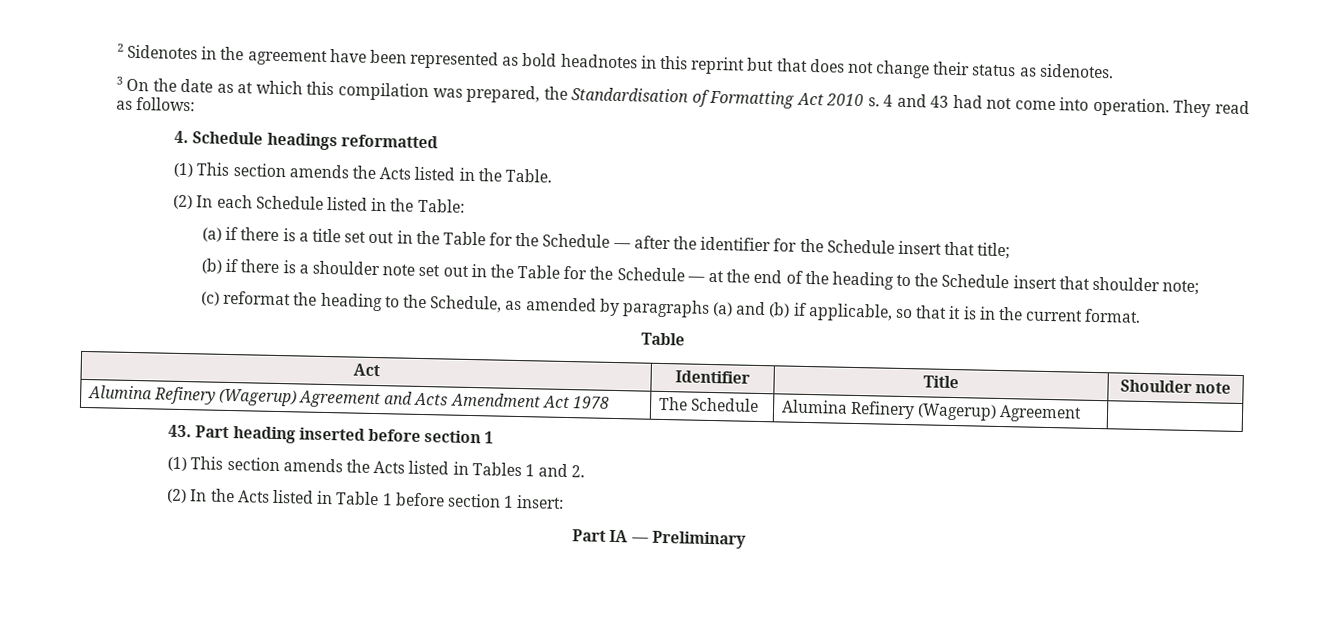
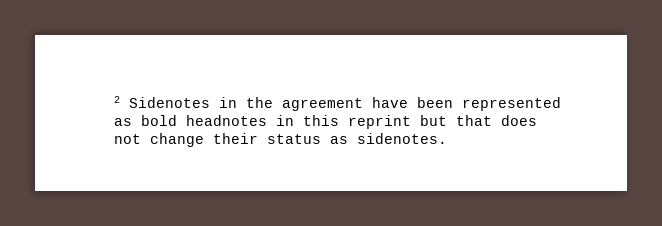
[115,76,1250,118] [115,96,195,112] [174,130,438,151] [173,162,552,183] [173,194,465,213] [202,226,1011,260] [201,258,1200,296] [201,290,1142,323] [641,332,685,346] [352,363,380,377] [675,370,750,384] [923,375,959,389] [1119,379,1232,394] [87,385,610,409] [657,396,759,412] [780,399,1083,423] [168,424,495,444] [167,456,586,478] [166,488,565,509] [572,529,746,549] // 3 On the date as at which this compilation was prepared, the Standardisation of Formatting Act 2010 s. 4 and 43 had not come into operation. They read as follows: // 4. Schedule headings reformatted // (1) This section amends the Acts listed in the Table. // (2) In each Schedule listed in the Table: // (a) if there is a title set out in the Table for the Schedule — after the identifier for the Schedule insert that title; // (b) if there is a shoulder note set out in the Table for the Schedule — at the end of the heading to the Schedule insert that shoulder note; // (c) reformat the heading to the Schedule, as amended by paragraphs (a) and (b) if applicable, so that it is in the current format. // Table // Act | Identifier | Title | Shoulder note // Alumina Refinery (Wagerup) Agreement and Acts Amendment Act 1978 | The Schedule | Alumina Refinery (Wagerup) Agreement | // 43. Part heading inserted before section 1 // (1) This section amends the Acts listed in Tables 1 and 2. // (2) In the Acts listed in Table 1 before section 1 insert: // Part IA — Preliminary -> (448, 138) none

